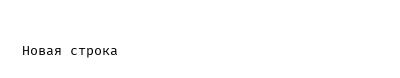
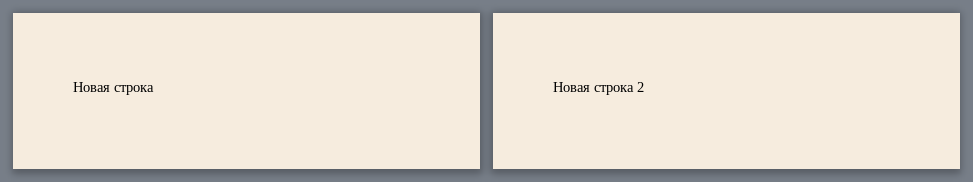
[22,46,118,58] Новая строка -> [73,82,154,95] [553,82,644,95] Новая строка // Новая строка 2

